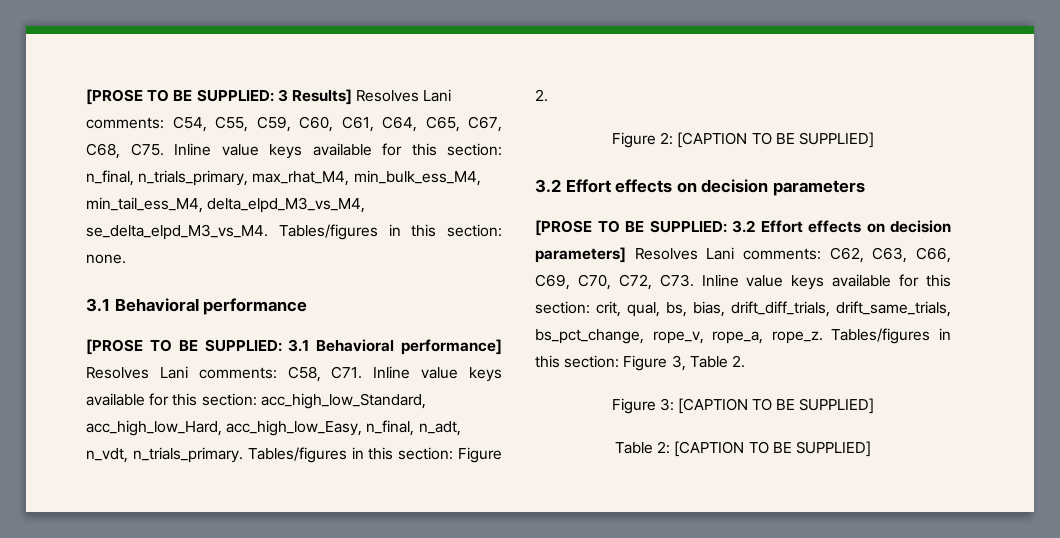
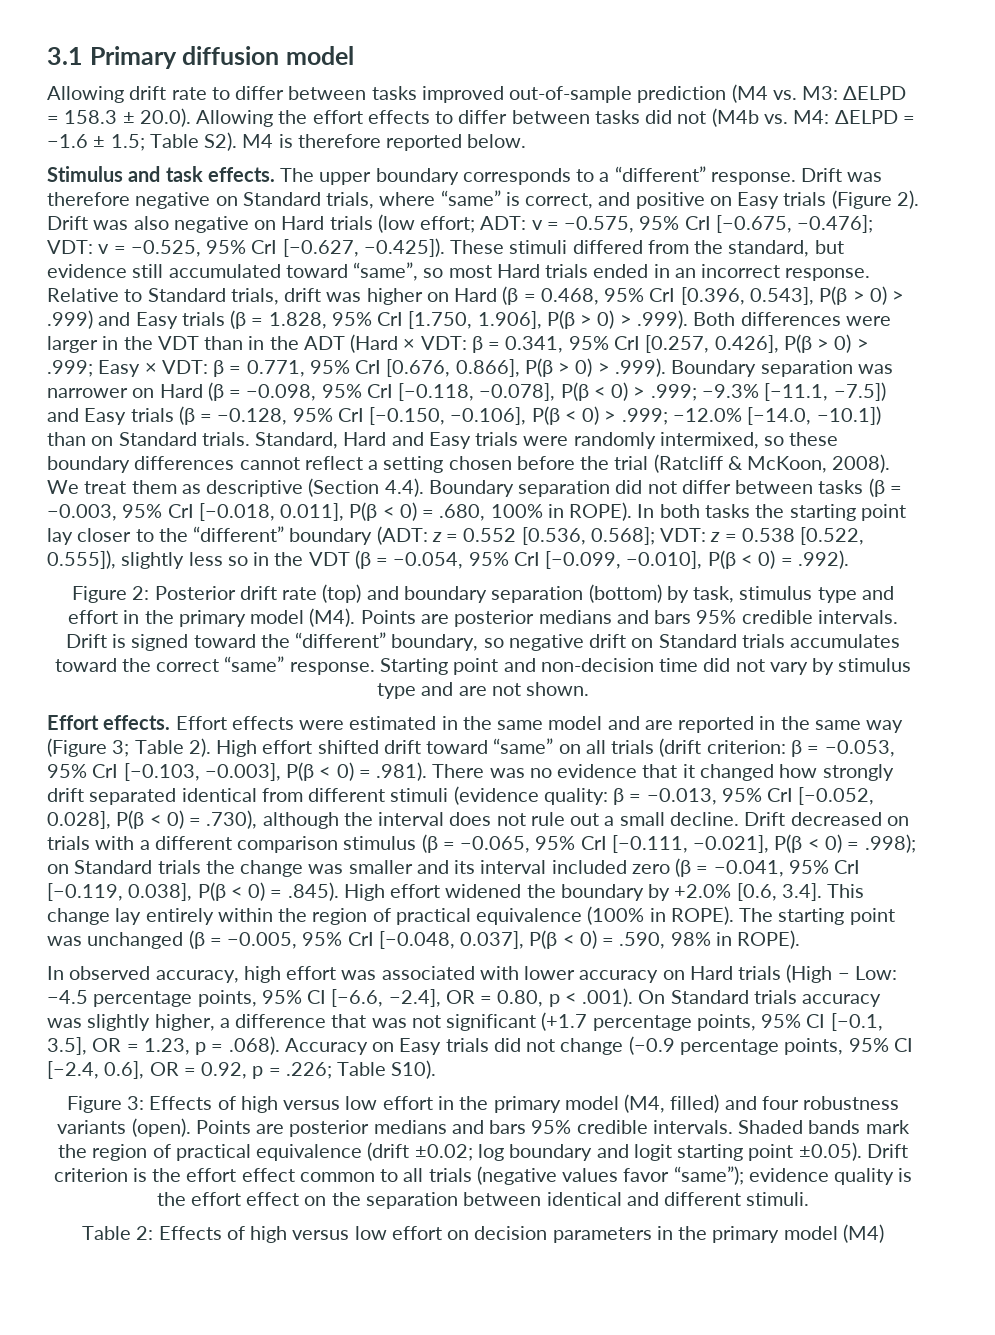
[86,89,452,105] [86,116,502,132] [86,143,502,159] [86,170,481,186] [86,197,366,213] [86,224,502,240] [86,254,126,264] [86,298,308,315] [86,339,502,355] [86,366,502,382] [86,393,426,409] [86,420,461,436] [86,447,502,463] [535,89,548,102] [612,132,874,148] [535,179,865,196] [535,220,951,236] [535,247,951,263] [535,274,951,290] [535,301,951,317] [535,328,951,344] [535,355,745,371] [611,398,875,414] [615,441,871,457] [PROSE TO BE SUPPLIED: 3 Results] Resolves Lani comments: C54, C55, C59, C60, C61, C64, C65, C67, C68, C75. Inline value keys available for this section: n_final, n_trials_primary, max_rhat_M4, min_bulk_ess_M4, min_tail_ess_M4, delta_elpd_M3_vs_M4, se_delta_elpd_M3_vs_M4. Tables/figures in this section: none. // 3.1 Behavioral performance // [PROSE TO BE SUPPLIED: 3.1 Behavioral performance] Resolves Lani comments: C58, C71. Inline value keys available for this section: acc_high_low_Standard, acc_high_low_Hard, acc_high_low_Easy, n_final, n_adt, n_vdt, n_trials_primary. Tables/figures in this section: Figure 2. // Figure 2: [CAPTION TO BE SUPPLIED] // 3.2 Effort effects on decision parameters // [PROSE TO BE SUPPLIED: 3.2 Effort effects on decision parameters] Resolves Lani comments: C62, C63, C66, C69, C70, C72, C73. Inline value keys available for this section: crit, qual, bs, bias, drift_diff_trials, drift_same_trials, bs_pct_change, rope_v, rope_a, rope_z. Tables/figures in this section: Figure 3, Table 2. // Figure 3: [CAPTION TO BE SUPPLIED] // Table 2: [CAPTION TO BE SUPPLIED] -> [47,46,354,69] [47,84,907,103] [47,108,915,127] [47,132,527,151] [47,166,883,185] [47,190,919,209] [47,214,874,233] [47,238,844,257] [47,262,871,281] [47,286,905,305] [47,310,891,329] [47,334,869,353] [47,358,893,377] [47,382,886,401] [47,406,881,425] [47,432,839,449] [47,454,891,473] [47,478,902,497] [47,502,906,521] [47,526,865,545] [47,550,849,569] [72,584,894,603] [68,608,898,627] [65,632,901,651] [54,656,912,675] [376,682,590,699] [47,715,904,733] [47,738,895,757] [47,762,894,781] [47,786,875,805] [47,810,909,829] [47,834,916,853] [47,858,861,877] [47,882,865,901] [47,906,895,925] [47,930,801,949] [47,964,897,983] [47,988,882,1007] [47,1012,883,1031] [47,1036,913,1055] [47,1060,437,1079] [66,1094,900,1113] [57,1118,910,1137] [58,1142,908,1161] [53,1166,913,1185] [156,1192,810,1209] [82,1224,884,1243] 3.1 Primary diffusion model // Allowing drift rate to differ between tasks improved out-of-sample prediction (M4 vs. M3: ΔELPD = 158.3 ± 20.0). Allowing the effort effects to differ between tasks did not (M4b vs. M4: ΔELPD = −1.6 ± 1.5; Table S2). M4 is therefore reported below. // Stimulus and task effects. The upper boundary corresponds to a “different” response. Drift was therefore negative on Standard trials, where “same” is correct, and positive on Easy trials (Figure 2). Drift was also negative on Hard trials (low effort; ADT: v = −0.575, 95% CrI [−0.675, −0.476]; VDT: v = −0.525, 95% CrI [−0.627, −0.425]). These stimuli differed from the standard, but evidence still accumulated toward “same”, so most Hard trials ended in an incorrect response. Relative to Standard trials, drift was higher on Hard (β = 0.468, 95% CrI [0.396, 0.543], P(β > 0) > .999) and Easy trials (β = 1.828, 95% CrI [1.750, 1.906], P(β > 0) > .999). Both differences were larger in the VDT than in the ADT (Hard × VDT: β = 0.341, 95% CrI [0.257, 0.426], P(β > 0) > .999; Easy × VDT: β = 0.771, 95% CrI [0.676, 0.866], P(β > 0) > .999). Boundary separation was narrower on Hard (β = −0.098, 95% CrI [−0.118, −0.078], P(β < 0) > .999; −9.3% [−11.1, −7.5]) and Easy trials (β = −0.128, 95% CrI [−0.150, −0.106], P(β < 0) > .999; −12.0% [−14.0, −10.1]) than on Standard trials. Standard, Hard and Easy trials were randomly intermixed, so these boundary differences cannot reflect a setting chosen before the trial (Ratcliff & McKoon, 2008). We treat them as descriptive (Section 4.4). Boundary separation did not differ between tasks (β = −0.003, 95% CrI [−0.018, 0.011], P(β < 0) = .680, 100% in ROPE). In both tasks the starting point lay closer to the “different” boundary (ADT: z = 0.552 [0.536, 0.568]; VDT: z = 0.538 [0.522, 0.555]), slightly less so in the VDT (β = −0.054, 95% CrI [−0.099, −0.010], P(β < 0) = .992). // Figure 2: Posterior drift rate (top) and boundary separation (bottom) by task, stimulus type and effort in the primary model (M4). Points are posterior medians and bars 95% credible intervals. Drift is signed toward the “different” boundary, so negative drift on Standard trials accumulates toward the correct “same” response. Starting point and non-decision time did not vary by stimulus type and are not shown. // Effort effects. Effort effects were estimated in the same model and are reported in the same way (Figure 3; Table 2). High effort shifted drift toward “same” on all trials (drift criterion: β = −0.053, 95% CrI [−0.103, −0.003], P(β < 0) = .981). There was no evidence that it changed how strongly drift separated identical from different stimuli (evidence quality: β = −0.013, 95% CrI [−0.052, 0.028], P(β < 0) = .730), although the interval does not rule out a small decline. Drift decreased on trials with a different comparison stimulus (β = −0.065, 95% CrI [−0.111, −0.021], P(β < 0) = .998); on Standard trials the change was smaller and its interval included zero (β = −0.041, 95% CrI [−0.119, 0.038], P(β < 0) = .845). High effort widened the boundary by +2.0% [0.6, 3.4]. This change lay entirely within the region of practical equivalence (100% in ROPE). The starting point was unchanged (β = −0.005, 95% CrI [−0.048, 0.037], P(β < 0) = .590, 98% in ROPE). // In observed accuracy, high effort was associated with lower accuracy on Hard trials (High − Low: −4.5 percentage points, 95% CI [−6.6, −2.4], OR = 0.80, p < .001). On Standard trials accuracy was slightly higher, a difference that was not significant (+1.7 percentage points, 95% CI [−0.1, 3.5], OR = 1.23, p = .068). Accuracy on Easy trials did not change (−0.9 percentage points, 95% CI [−2.4, 0.6], OR = 0.92, p = .226; Table S10). // Figure 3: Effects of high versus low effort in the primary model (M4, filled) and four robustness variants (open). Points are posterior medians and bars 95% credible intervals. Shaded bands mark the region of practical equivalence (drift ±0.02; log boundary and logit starting point ±0.05). Drift criterion is the effort effect common to all trials (negative values favor “same”); evidence quality is the effort effect on the separation between identical and different stimuli. // Table 2: Effects of high versus low effort on decision parameters in the primary model (M4)

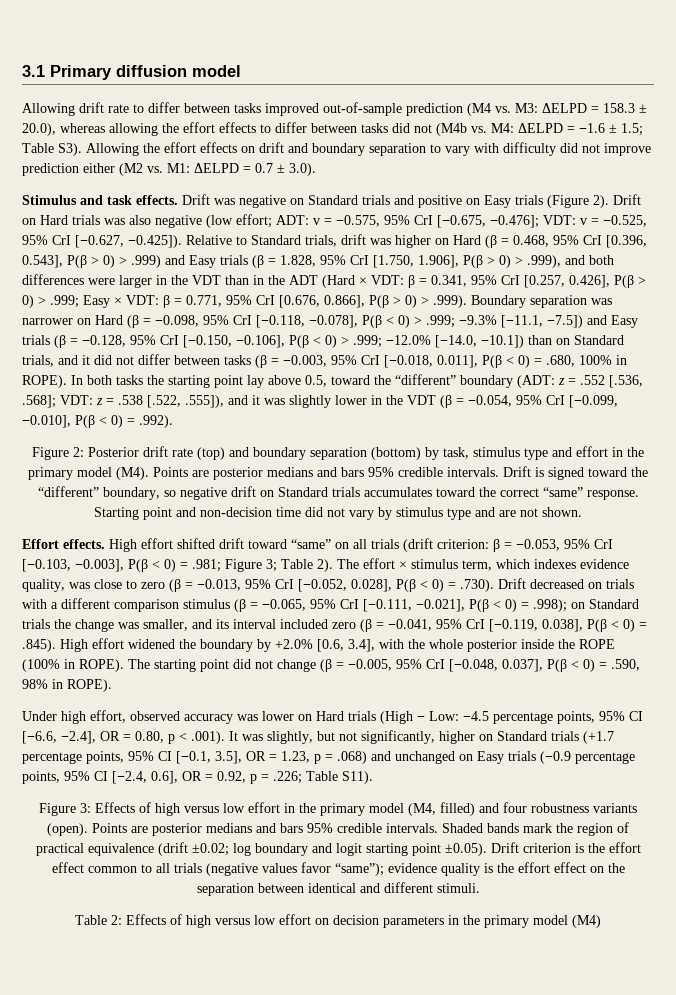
[139,108,274,127] 20.0). Allowing -> [22,123,158,136] 20.0), whereas allowing
[204,132,527,151] [47,166,883,185] [47,192,130,206] S2). M4 is therefore reported below. // Stimulus and task effects. The upper boundary corresponds to a “different” response. Drift was therefore -> [58,142,651,156] [22,163,316,176] [22,194,235,205] S3). Allowing the effort effects on drift and boundary separation to vary with difficulty did not improve prediction either (M2 vs. M1: ΔELPD = 0.7 ± 3.0). // Stimulus and task effects. Drift was
[326,190,594,209] trials, where “same” is correct, -> [362,195,390,205] trials
[93,216,373,233] was also negative on Hard trials -> [22,215,202,228] on Hard trials was also negative
[450,240,844,257] [47,262,871,281] These stimuli differed from the standard, but evidence still accumulated toward “same”, so most Hard trials ended in an incorrect response. -> (182, 241) none
[636,310,736,329] .999). Both -> [527,255,614,268] .999), and both
[201,432,839,449] [47,454,891,473] [47,478,611,497] trials. Standard, Hard and Easy trials were randomly intermixed, so these boundary differences cannot reflect a setting chosen before the trial (Ratcliff & McKoon, 2008). We treat them as descriptive (Section 4.4). Boundary separation -> [22,355,90,367] trials, and it
[77,528,154,542] closer to -> [268,375,370,387] above 0.5, toward
[463,527,865,545] [47,550,248,569] 0.552 [0.536, 0.568]; VDT: z = 0.538 [0.522, 0.555]), slightly less so -> [580,375,643,388] [22,395,367,408] .552 [.536, .568]; VDT: z = .538 [.522, .555]), and it was slightly lower
[175,716,904,733] [47,738,211,757] Effort effects were estimated in the same model and are reported in the same way (Figure 3; Table 2). -> (105, 544) none
[376,762,894,781] [47,786,625,805] .981). There was no evidence that it changed how strongly drift separated identical from different stimuli (evidence quality: β -> [192,558,629,572] [22,579,181,592] .981; Figure 3; Table 2). The effort × stimulus term, which indexes evidence quality, was close to zero (β
[206,810,739,829] .730), although the interval does not rule out a small decline. -> [460,579,494,592] .730).
[348,860,413,874] smaller -> [143,619,188,631] smaller,
[781,883,865,901] [47,908,583,925] 3.4]. This change lay entirely within the region of practical equivalence -> [348,639,615,652] 3.4], with the whole posterior inside the ROPE
[47,932,184,949] was unchanged -> [233,659,316,672] did not change
[47,966,659,983] In observed accuracy, high effort was associated with lower accuracy -> [22,710,294,724] Under high effort, observed accuracy was lower
[638,990,882,1007] [47,1014,537,1031] On Standard trials accuracy was slightly higher, a difference that was not significant -> [229,730,579,744] It was slightly, but not significantly, higher on Standard trials
[228,1036,624,1055] .068). Accuracy on Easy trials did not change -> [337,751,536,764] .068) and unchanged on Easy trials
[391,1060,437,1079] S10). -> [342,771,373,784] S11).

